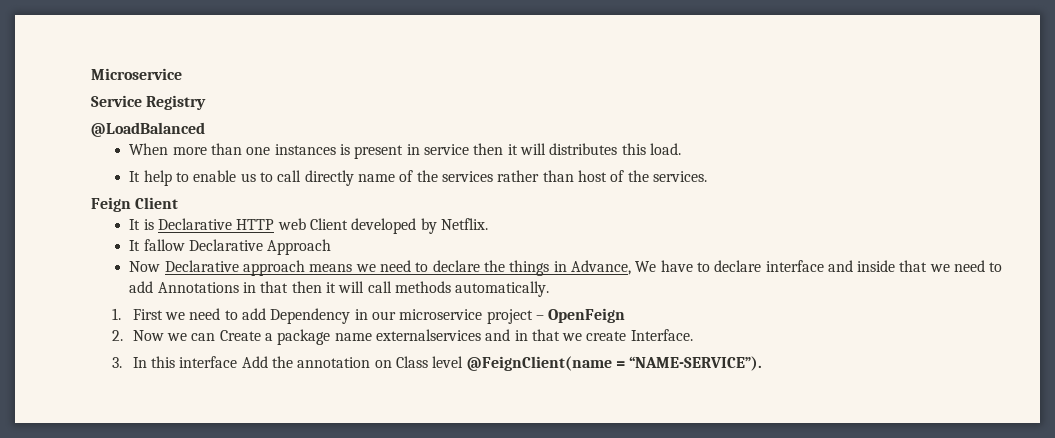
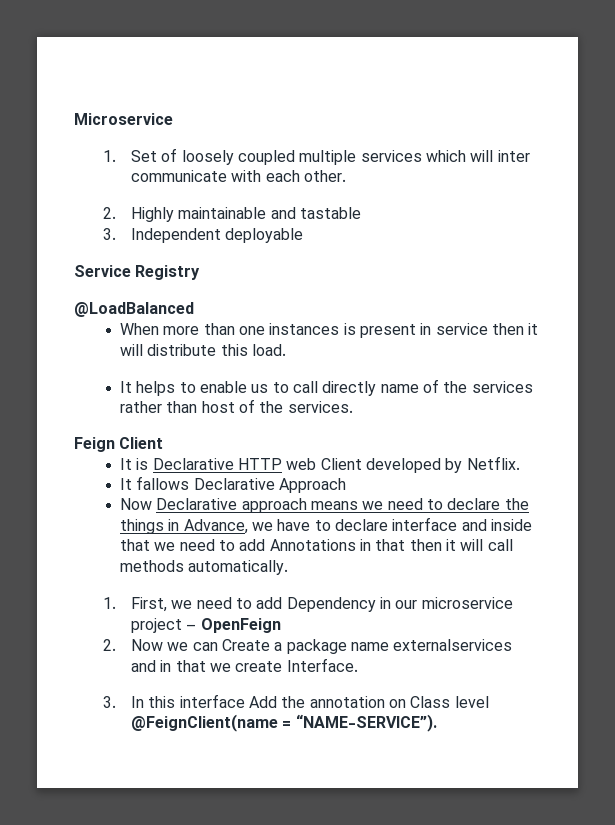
(182, 74) none -> [102,148,530,165] [131,170,346,182] [102,207,361,222] [102,228,304,243] // 1. Set of loosely coupled multiple services which will inter communicate with each other. // 2. Highly maintainable and tastable // 3. Independent deployable
[549,143,618,155] distributes -> [147,344,217,356] distribute
[143,170,172,186] help -> [136,381,176,396] helps
[143,239,185,251] fallow -> [136,476,190,490] fallows
[635,261,657,272] We -> [252,522,274,531] we
[132,309,163,320] First -> [131,597,168,612] First,

